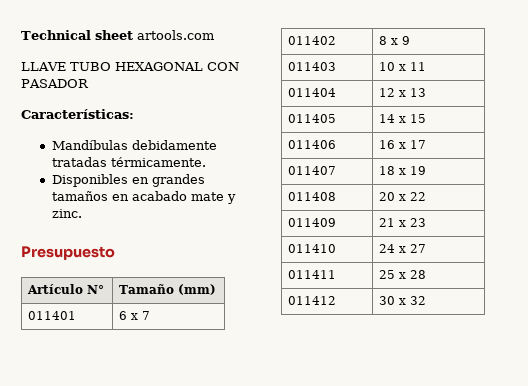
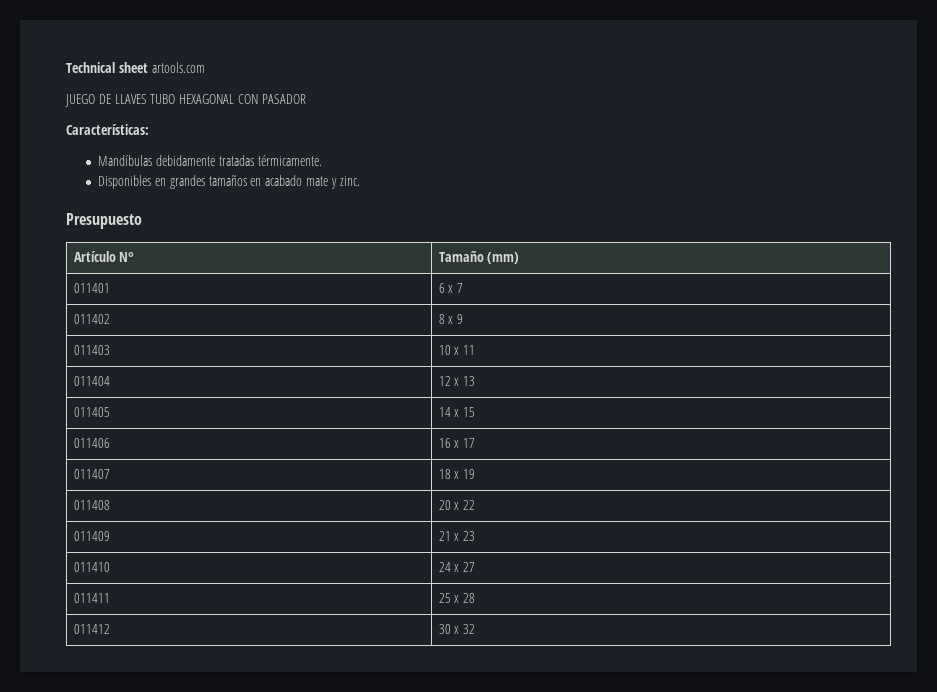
[21,62,66,71] LLAVE -> [65,94,147,107] JUEGO DE LLAVES

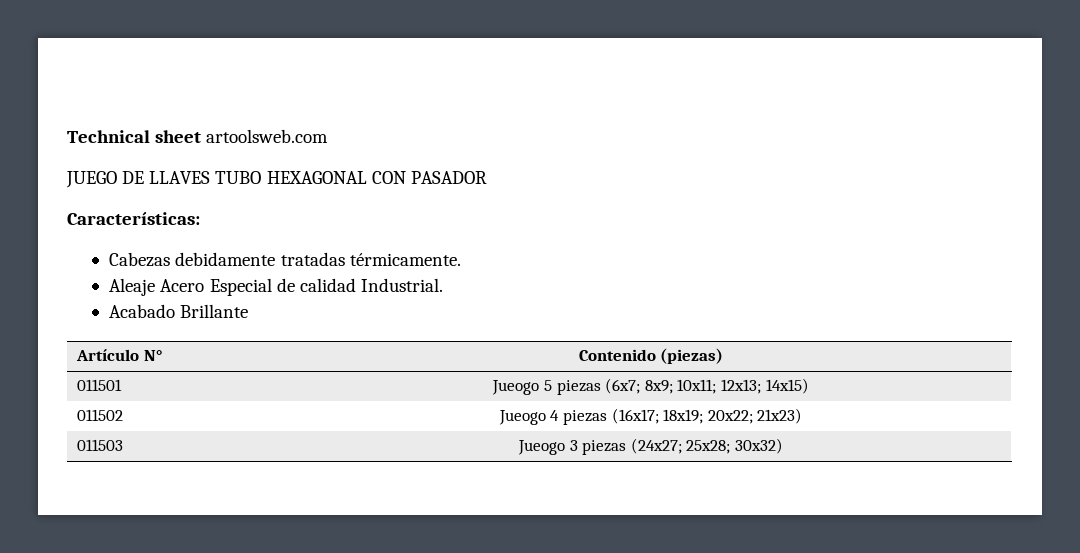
[151,62,205,73] artools.com -> [206,129,329,143] artoolsweb.com
[98,155,153,166] Mandíbulas -> [109,252,171,267] Cabezas
[98,174,360,189] [66,213,142,229] [73,251,135,262] [438,251,520,264] [73,283,110,293] [438,283,464,293] [73,314,110,324] [438,314,464,324] [73,345,110,355] [438,345,476,355] [73,376,110,386] [438,376,476,386] [73,407,110,417] [438,407,476,417] [73,438,110,448] [438,438,476,448] [73,469,110,479] [438,469,476,479] [73,500,110,510] [438,500,476,510] [73,531,110,541] [438,531,476,541] [73,562,110,572] [438,562,476,572] [73,593,110,603] [438,593,476,603] [73,624,110,634] [438,624,476,634] Disponibles en grandes tamaños en acabado mate y zinc. // Presupuesto // Artículo N° | Tamaño (mm) // 011401 | 6 x 7 // 011402 | 8 x 9 // 011403 | 10 x 11 // 011404 | 12 x 13 // 011405 | 14 x 15 // 011406 | 16 x 17 // 011407 | 18 x 19 // 011408 | 20 x 22 // 011409 | 21 x 23 // 011410 | 24 x 27 // 011411 | 25 x 28 // 011412 | 30 x 32 -> [109,278,443,296] [109,304,249,318] [76,349,162,361] [578,348,724,364] [77,379,123,391] [492,378,809,395] [77,409,124,421] [498,408,803,425] [77,439,124,451] [518,438,783,455] Aleaje Acero Especial de calidad Industrial. // Acabado Brillante // Artículo N° | Contenido (piezas) // 011501 | Jueogo 5 piezas (6x7; 8x9; 10x11; 12x13; 14x15) // 011502 | Jueogo 4 piezas (16x17; 18x19; 20x22; 21x23) // 011503 | Jueogo 3 piezas (24x27; 25x28; 30x32)

